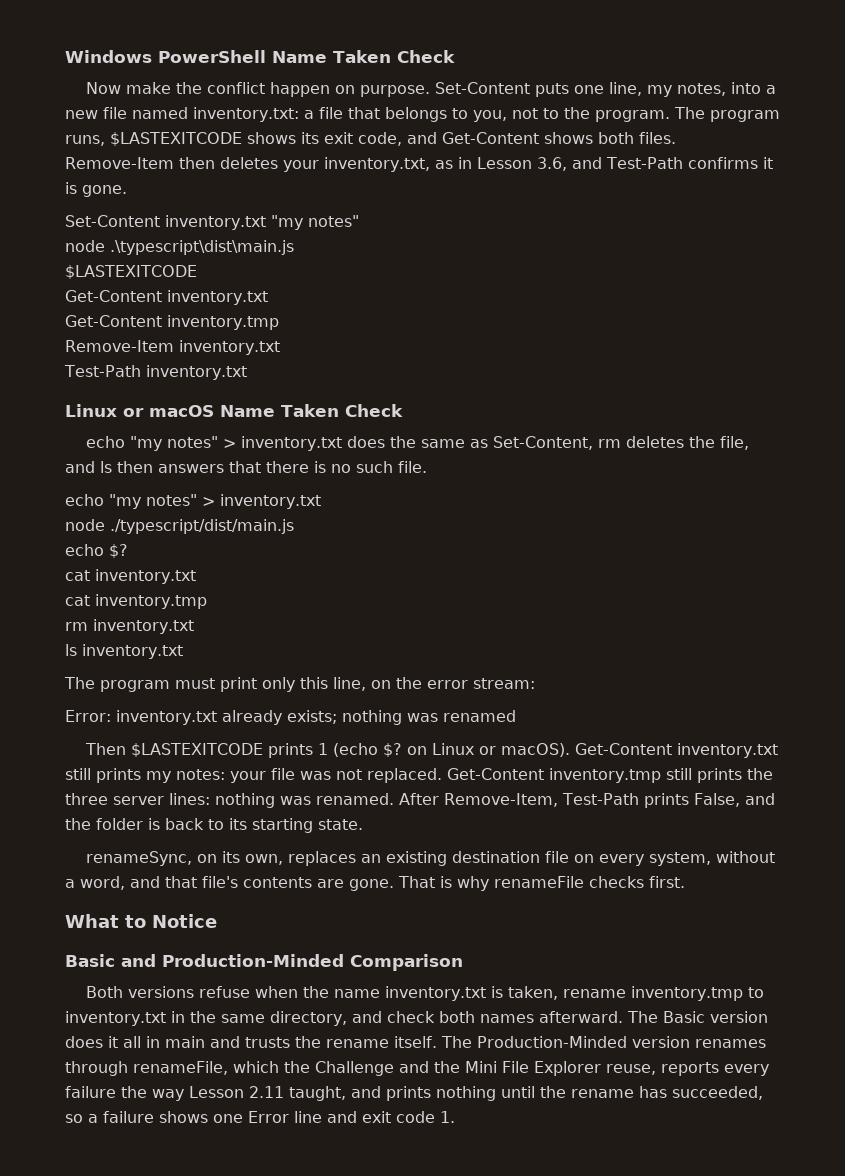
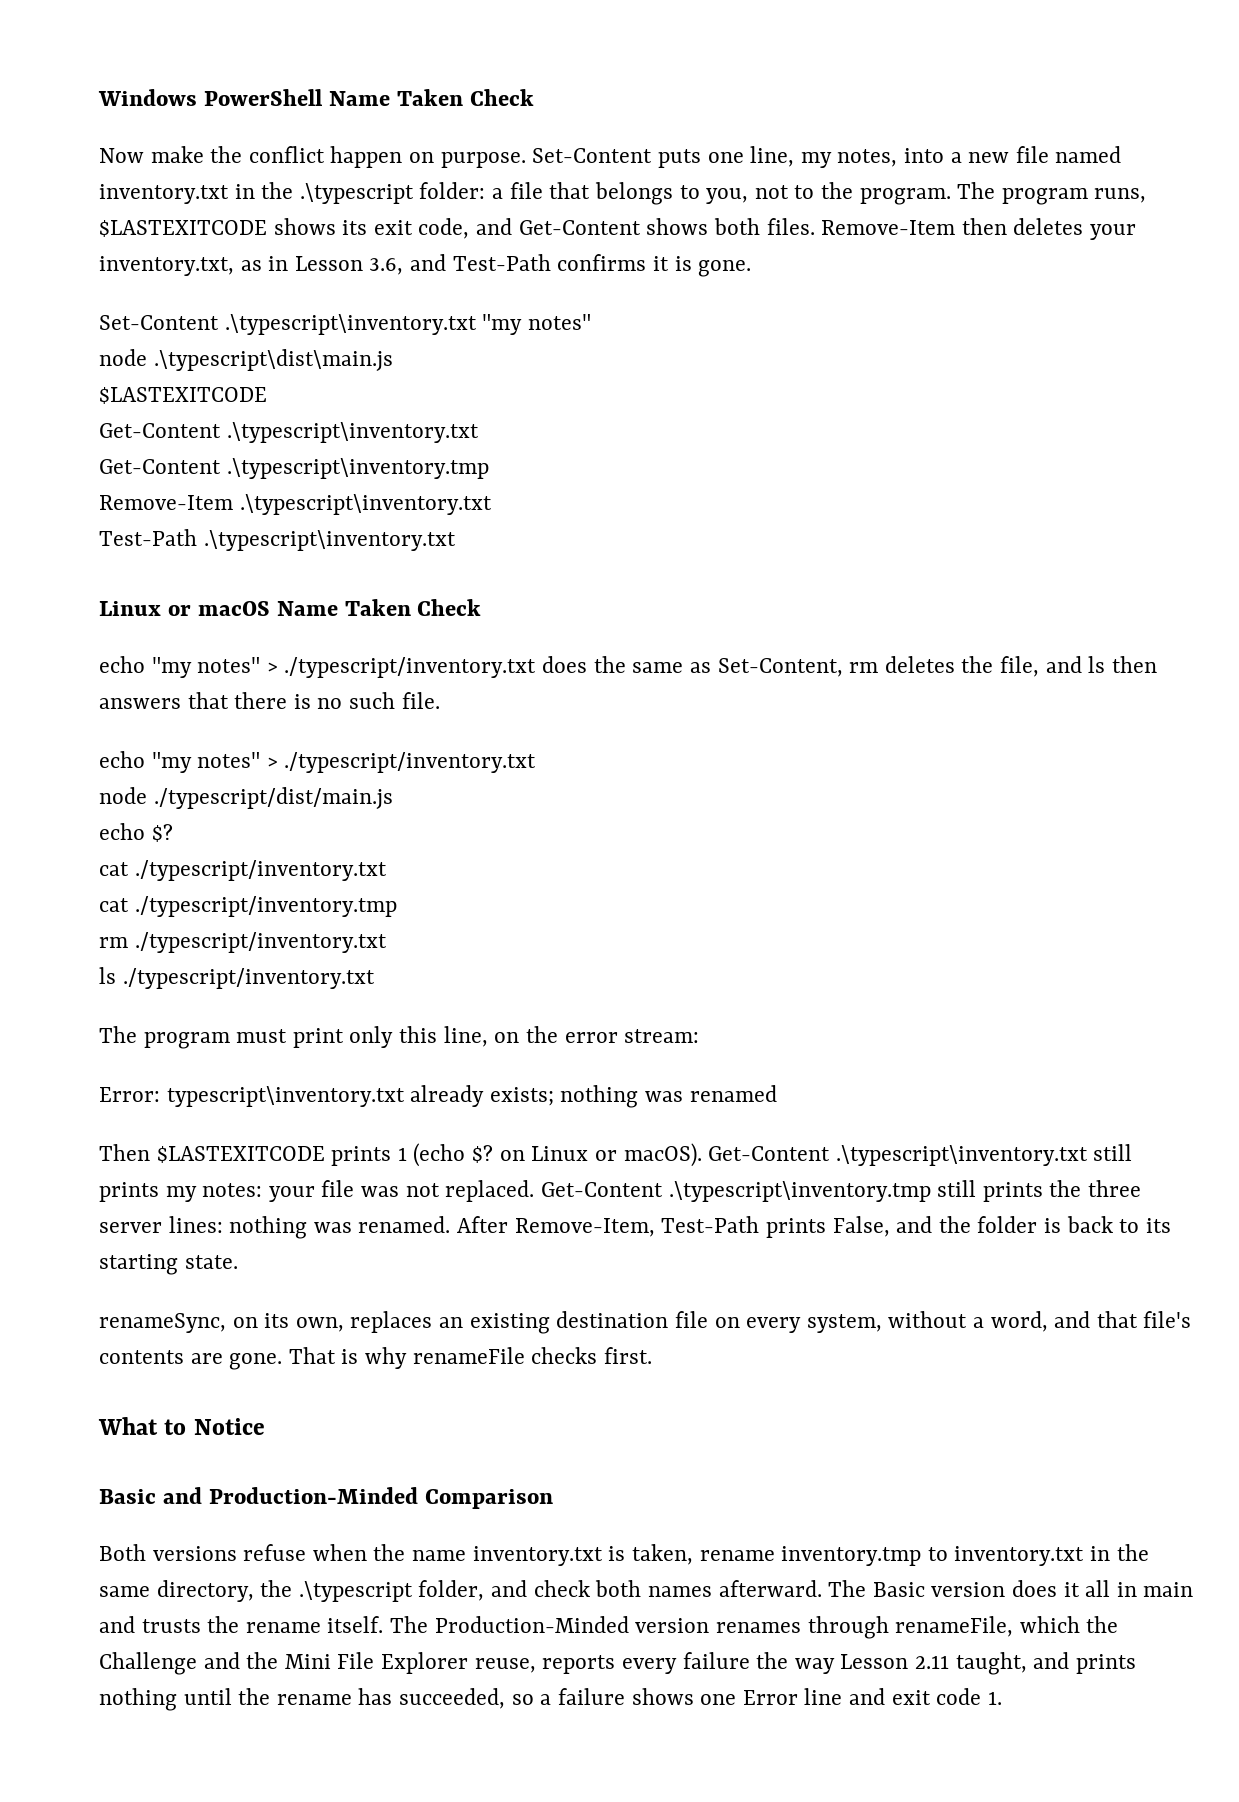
[193,107,299,122] inventory.txt: -> [99,182,486,204] inventory.txt in the .\typescript folder:
[165,215,266,230] inventory.txt -> [224,314,477,335] .\typescript\inventory.txt
[167,290,268,305] [65,315,279,330] [65,340,280,355] [64,365,247,380] inventory.txt // Get-Content inventory.tmp // Remove-Item inventory.txt // Test-Path inventory.txt -> [226,422,479,443] [99,458,489,479] [99,494,492,515] [99,529,456,551] .\typescript\inventory.txt // Get-Content .\typescript\inventory.tmp // Remove-Item .\typescript\inventory.txt // Test-Path .\typescript\inventory.txt
[241,436,343,451] inventory.txt -> [284,657,537,678] ./typescript/inventory.txt
[220,494,321,509] inventory.txt -> [284,752,537,773] ./typescript/inventory.txt
[95,569,196,584] [65,594,207,609] [65,619,194,634] [65,644,183,659] inventory.txt // cat inventory.tmp // rm inventory.txt // ls inventory.txt -> [134,860,387,881] [99,896,397,917] [99,932,387,953] [99,967,375,989] ./typescript/inventory.txt // cat ./typescript/inventory.tmp // rm ./typescript/inventory.txt // ls ./typescript/inventory.txt
[116,710,217,725] inventory.txt -> [166,1086,405,1107] typescript\inventory.txt
[677,743,779,758] inventory.txt -> [835,1145,1088,1166] .\typescript\inventory.txt
[549,768,661,783] inventory.tmp -> [668,1181,931,1202] .\typescript\inventory.tmp
(347, 1018) none -> [260,1580,485,1602] the .\typescript folder,

